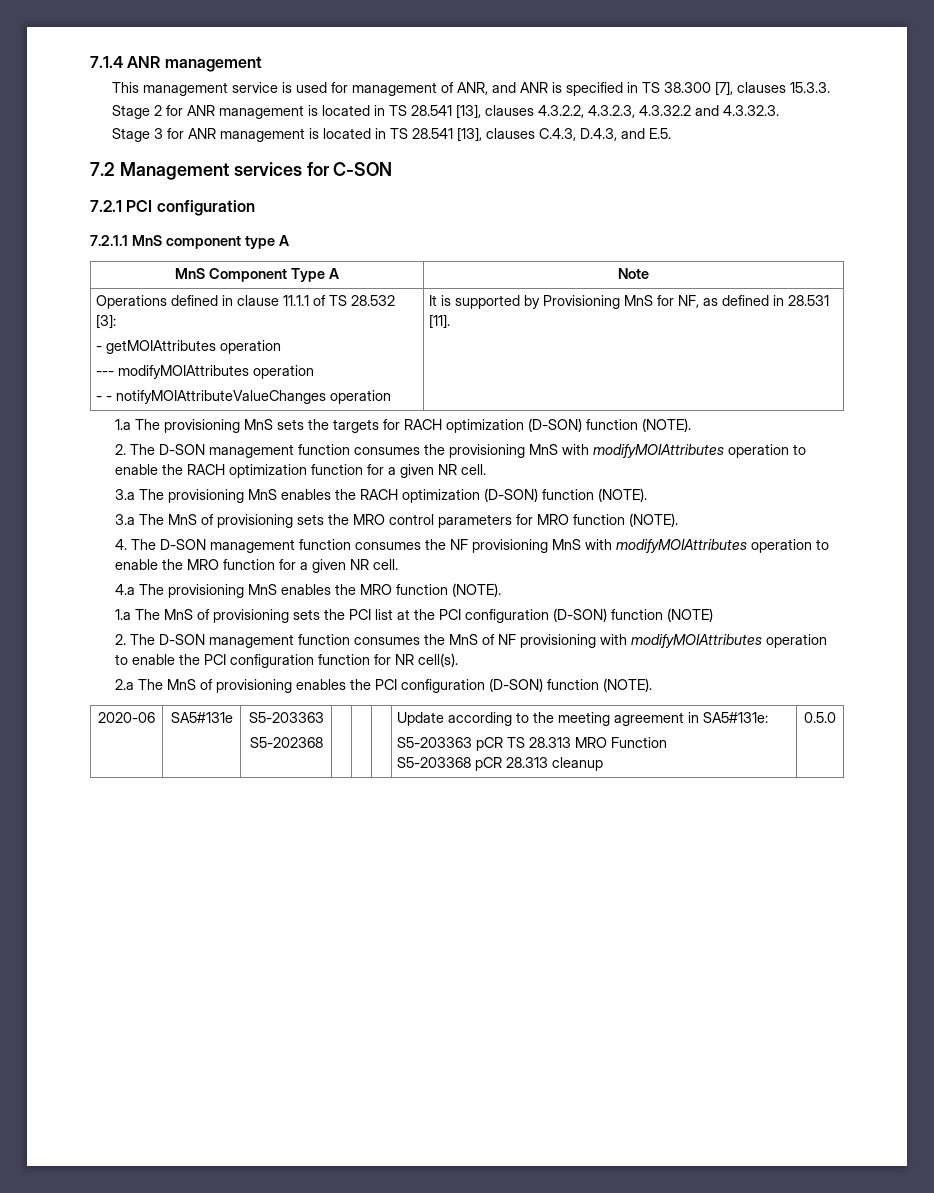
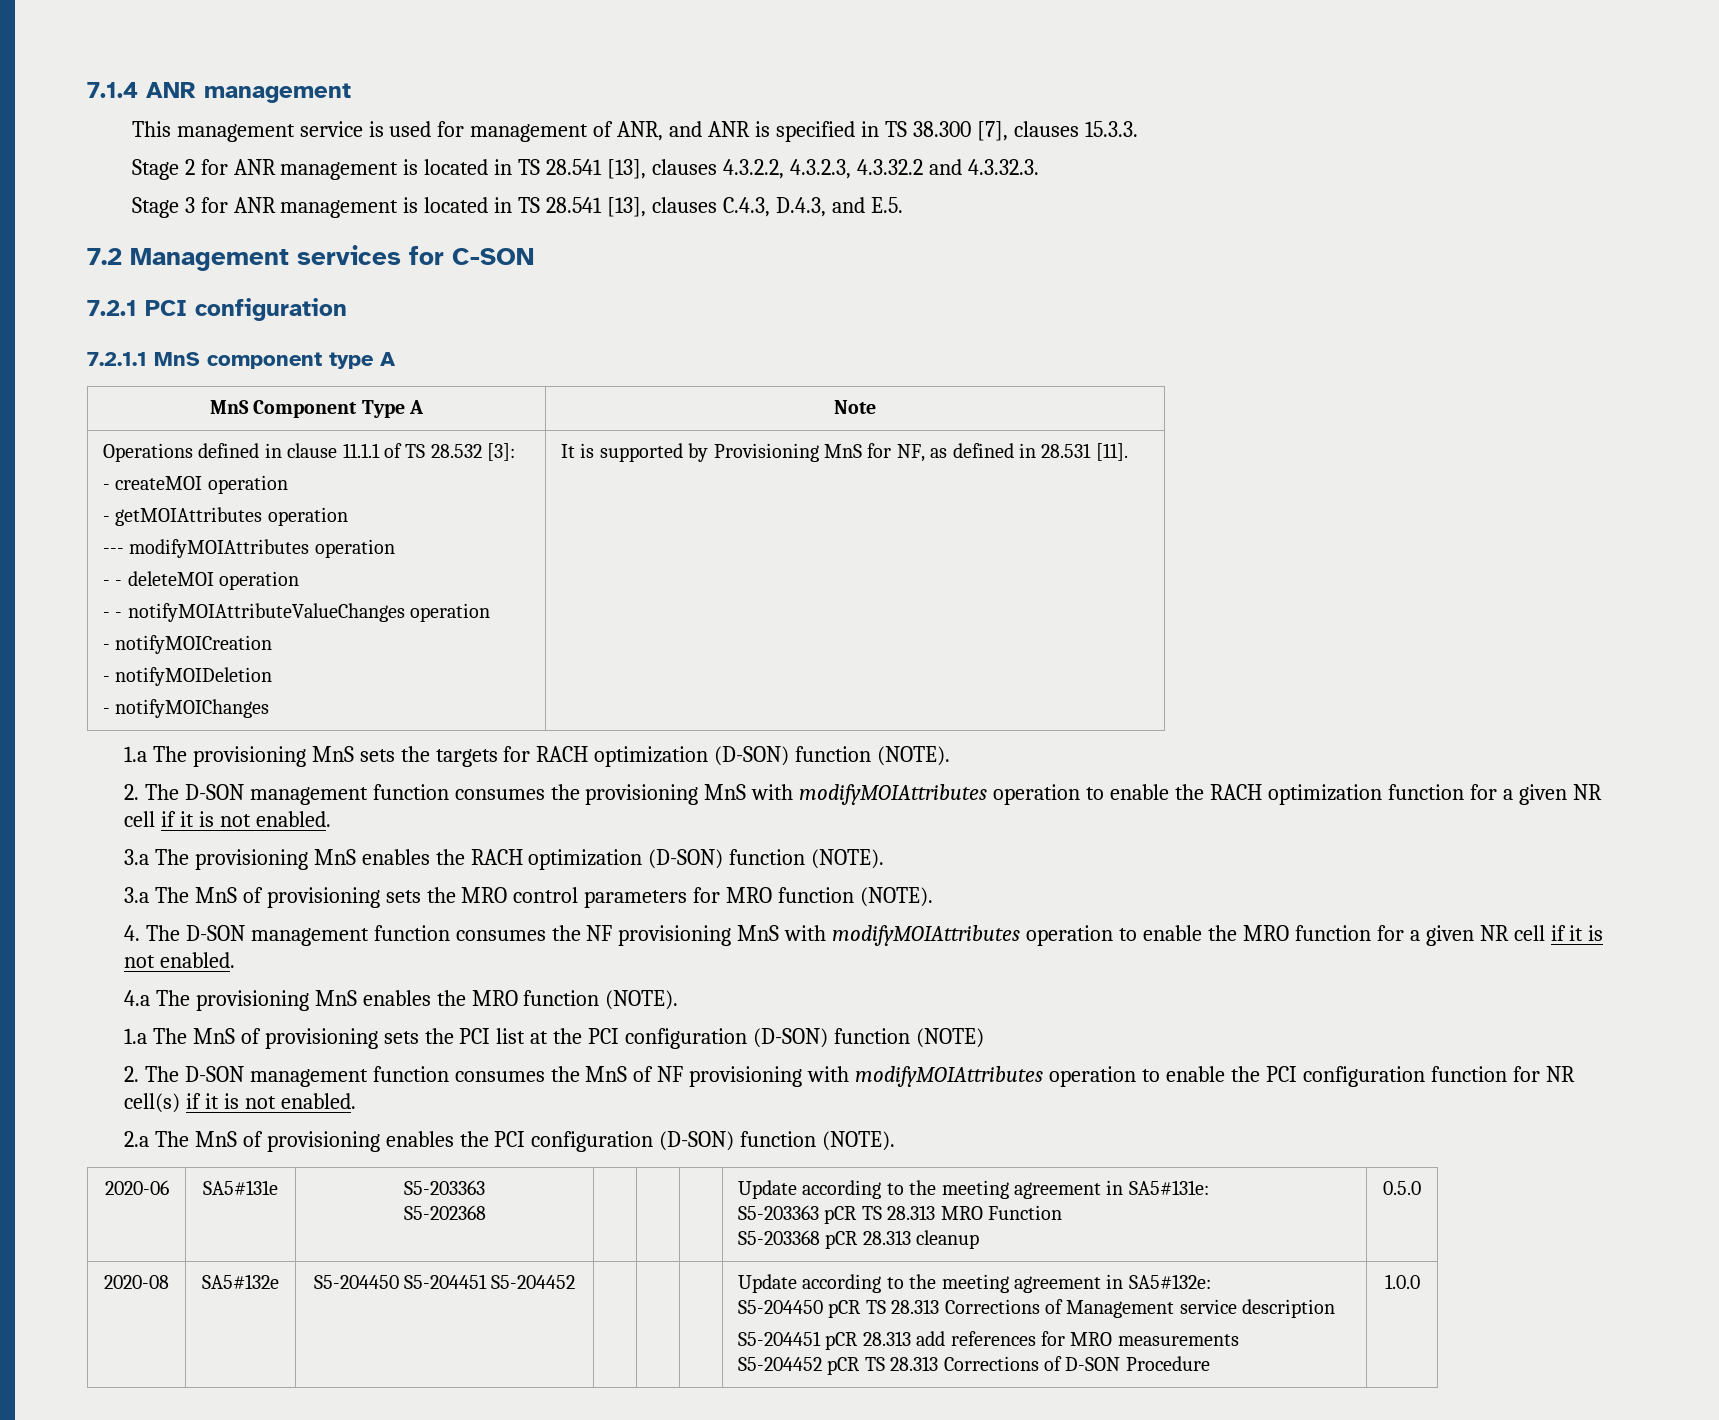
(117, 321) none -> [103,475,288,494] // - createMOI operation
(315, 372) none -> [103,571,300,590] // - - deleteMOI operation
(392, 397) none -> [103,635,273,654] [103,667,273,686] [103,699,270,718] // - notifyMOICreation // - notifyMOIDeletion // - notifyMOIChanges
[461,464,487,475] cell. -> [123,811,331,827] cell if it is not enabled.
[373,559,399,570] cell. -> [1513,925,1604,941] [123,952,235,968] cell if it is not enabled.
[418,653,459,667] cell(s). -> [123,1093,356,1113] cell(s) if it is not enabled.
(836, 717) none -> [104,1275,169,1289] [202,1274,279,1289] [313,1274,576,1289] [738,1274,1211,1293] [738,1299,1336,1318] [738,1331,1239,1350] [738,1356,1210,1375] [1384,1274,1420,1289] // 2020-08 | SA5#132e | S5-204450 S5-204451 S5-204452 | | | | Update according to the meeting agreement in SA5#132e: // S5-204450 pCR TS 28.313 Corrections of Management service description // S5-204451 pCR 28.313 add references for MRO measurements // S5-204452 pCR TS 28.313 Corrections of D-SON Procedure | 1.0.0

